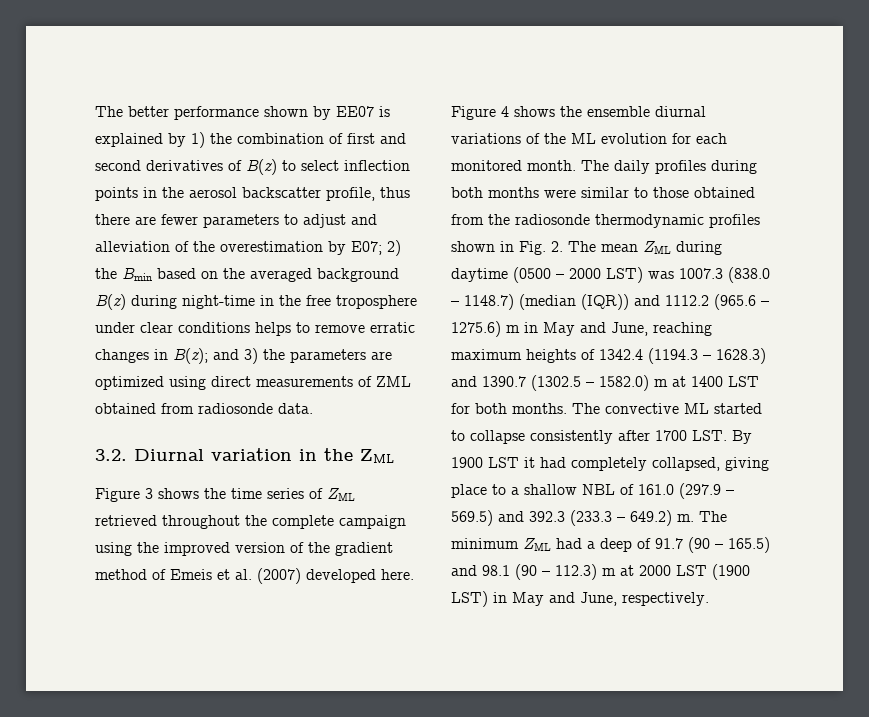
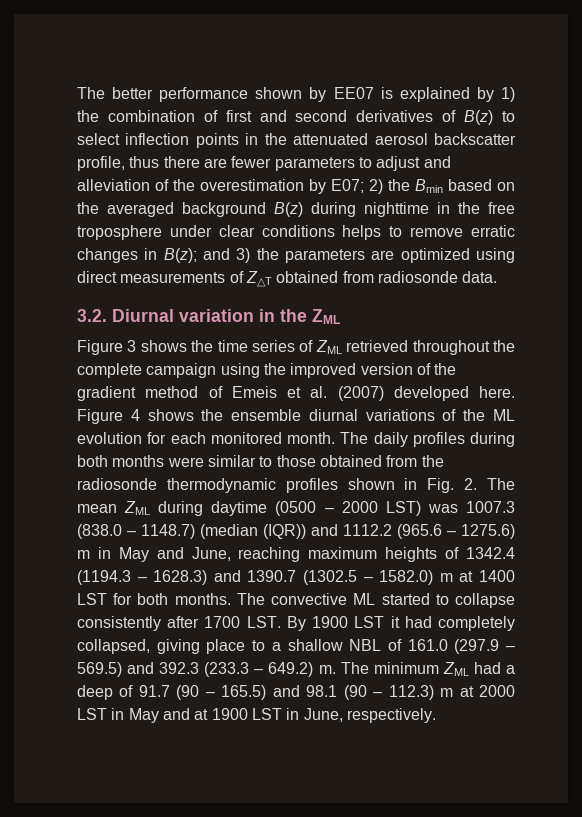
(184, 192) none -> [293,133,369,145] attenuated
[182,295,255,309] night-time -> [364,202,429,217] nighttime
[376,376,411,387] ZML -> [245,271,272,287] Z△T
[712,564,750,580] [451,591,575,607] (1900 LST) in May and -> [111,708,300,723] in May and at 1900 LST in

